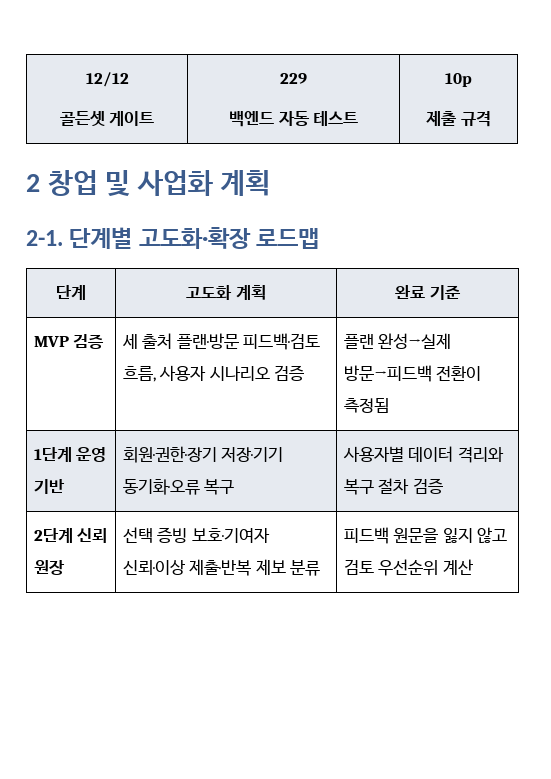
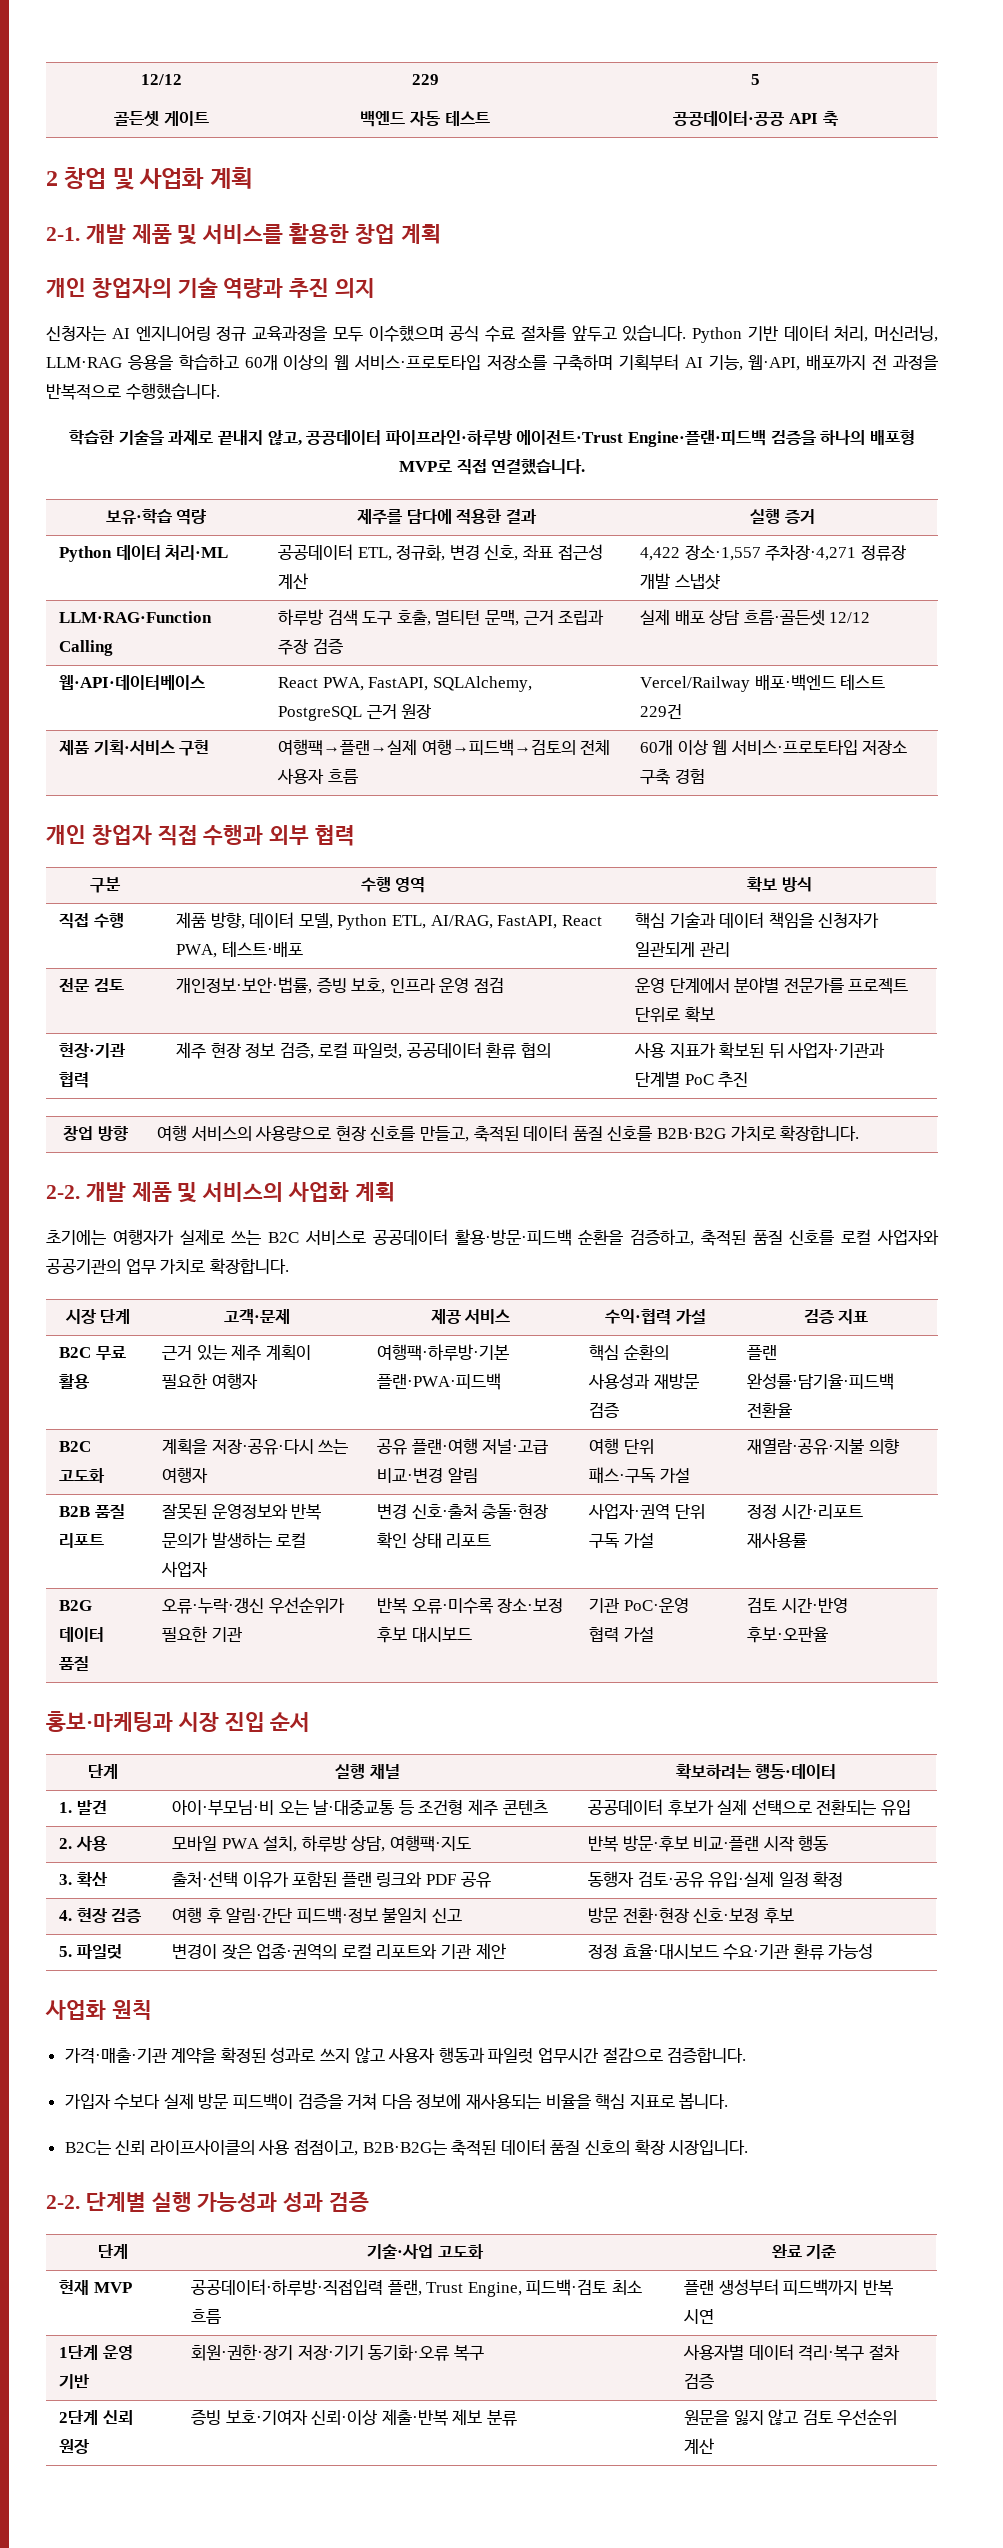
[445,73,472,87] [426,111,491,127] 10p // 제출 규격 -> [750,74,760,85] [673,111,839,126] 5 // 공공데이터·공공 API 축
[69,227,320,249] [56,285,86,300] [186,285,266,300] 단계별 고도화·확장 로드맵 // 단계 | 고도화 계획 -> [85,223,441,245] [46,277,376,299] [46,325,938,343] [46,354,939,371] [46,383,220,400] [69,430,915,447] [398,459,586,475] [105,509,207,525] [357,509,537,524] [750,509,815,524] [59,545,229,562] [278,544,603,561] [278,573,309,589] [640,545,906,561] [640,573,720,590] [59,611,213,623] [59,640,114,656] [278,609,605,626] [278,638,343,655] [640,609,871,626] [59,675,206,690] [278,676,532,692] [278,704,432,721] [640,674,886,692] [640,704,683,719] [59,740,210,756] [278,739,611,756] [277,768,358,784] [640,740,908,755] [640,768,705,785] [46,825,356,846] [90,877,121,893] [360,877,426,893] [747,877,812,892] [59,913,124,929] [176,912,602,930] [176,941,303,958] [635,912,880,929] [635,942,730,957] [59,978,124,992] [176,977,505,994] [635,977,909,994] [635,1006,715,1023] [59,1043,127,1058] [59,1072,90,1088] [176,1042,551,1059] [634,1042,886,1059] [635,1071,749,1088] [63,1126,128,1141] [157,1125,860,1142] [46,1182,395,1203] [46,1229,940,1246] [46,1258,289,1275] [64,1309,131,1324] [224,1309,290,1325] [430,1309,511,1324] [605,1309,706,1325] [803,1309,869,1324] [59,1346,126,1360] [59,1374,91,1389] [162,1344,311,1361] [162,1373,258,1389] [377,1344,510,1361] [377,1373,502,1390] [589,1345,669,1361] [588,1373,699,1389] [589,1402,620,1418] [747,1345,778,1360] [747,1373,895,1390] [747,1403,793,1418] [59,1441,92,1452] [59,1468,106,1483] [162,1439,349,1455] [162,1467,209,1483] [377,1438,549,1455] [377,1467,478,1483] [589,1438,654,1455] [589,1467,690,1483] [747,1438,899,1455] [59,1504,125,1519] [59,1533,105,1548] [162,1503,322,1520] [162,1532,307,1548] [161,1561,209,1577] [377,1503,549,1519] [377,1532,492,1549] [588,1503,705,1520] [589,1533,654,1548] [747,1504,863,1519] [747,1532,808,1548] [59,1600,93,1611] [59,1627,105,1642] [59,1656,90,1671] [162,1597,345,1614] [162,1626,242,1642] [377,1598,564,1614] [377,1627,472,1643] [589,1598,689,1613] [589,1627,654,1642] [747,1597,848,1613] [747,1626,829,1643] [46,1711,311,1732] [88,1764,118,1779] [335,1764,400,1779] [675,1764,837,1779] [59,1800,107,1815] [172,1799,548,1816] [588,1799,912,1816] [59,1836,108,1851] [172,1835,472,1852] [588,1835,829,1852] [59,1872,108,1887] [172,1871,491,1888] [588,1871,844,1888] [59,1908,143,1923] [172,1907,463,1924] [588,1907,794,1924] [59,1944,122,1959] [172,1943,506,1960] [588,1943,874,1960] [45,2000,152,2020] [64,2047,747,2064] [64,2093,729,2110] [64,2139,749,2156] [46,2191,370,2212] [97,2244,128,2259] [367,2244,484,2259] 개발 제품 및 서비스를 활용한 창업 계획 // 개인 창업자의 기술 역량과 추진 의지 // 신청자는 AI 엔지니어링 정규 교육과정을 모두 이수했으며 공식 수료 절차를 앞두고 있습니다. Python 기반 데이터 처리, 머신러닝, LLM·RAG 응용을 학습하고 60개 이상의 웹 서비스·프로토타입 저장소를 구축하며 기획부터 AI 기능, 웹·API, 배포까지 전 과정을 반복적으로 수행했습니다. // 학습한 기술을 과제로 끝내지 않고, 공공데이터 파이프라인·하루방 에이전트·Trust Engine·플랜·피드백 검증을 하나의 배포형 MVP로 직접 연결했습니다. // 보유·학습 역량 | 제주를 담다에 적용한 결과 | 실행 증거 // Python 데이터 처리·ML | 공공데이터 ETL, 정규화, 변경 신호, 좌표 접근성 계산 | 4,422 장소·1,557 주차장·4,271 정류장 개발 스냅샷 // LLM·RAG·Function Calling | 하루방 검색 도구 호출, 멀티턴 문맥, 근거 조립과 주장 검증 | 실제 배포 상담 흐름·골든셋 12/12 // 웹·API·데이터베이스 | React PWA, FastAPI, SQLAlchemy, PostgreSQL 근거 원장 | Vercel/Railway 배포·백엔드 테스트 229건 // 제품 기획·서비스 구현 | 여행팩→플랜→실제 여행→피드백→검토의 전체 사용자 흐름 | 60개 이상 웹 서비스·프로토타입 저장소 구축 경험 // 개인 창업자 직접 수행과 외부 협력 // 구분 | 수행 영역 | 확보 방식 // 직접 수행 | 제품 방향, 데이터 모델, Python ETL, AI/RAG, FastAPI, React PWA, 테스트·배포 | 핵심 기술과 데이터 책임을 신청자가 일관되게 관리 // 전문 검토 | 개인정보·보안·법률, 증빙 보호, 인프라 운영 점검 | 운영 단계에서 분야별 전문가를 프로젝트 단위로 확보 // 현장·기관 협력 | 제주 현장 정보 검증, 로컬 파일럿, 공공데이터 환류 협의 | 사용 지표가 확보된 뒤 사업자·기관과 단계별 PoC 추진 // 창업 방향 | 여행 서비스의 사용량으로 현장 신호를 만들고, 축적된 데이터 품질 신호를 B2B·B2G 가치로 확장합니다. // 2-2. 개발 제품 및 서비스의 사업화 계획 // 초기에는 여행자가 실제로 쓰는 B2C 서비스로 공공데이터 활용·방문·피드백 순환을 검증하고, 축적된 품질 신호를 로컬 사업자와 공공기관의 업무 가치로 확장합니다. // 시장 단계 | 고객·문제 | 제공 서비스 | 수익·협력 가설 | 검증 지표 // B2C 무료 활용 | 근거 있는 제주 계획이 필요한 여행자 | 여행팩·하루방·기본 플랜·PWA·피드백 | 핵심 순환의 사용성과 재방문 검증 | 플랜 완성률·담기율·피드백 전환율 // B2C 고도화 | 계획을 저장·공유·다시 쓰는 여행자 | 공유 플랜·여행 저널·고급 비교·변경 알림 | 여행 단위 패스·구독 가설 | 재열람·공유·지불 의향 // B2B 품질 리포트 | 잘못된 운영정보와 반복 문의가 발생하는 로컬 사업자 | 변경 신호·출처 충돌·현장 확인 상태 리포트 | 사업자·권역 단위 구독 가설 | 정정 시간·리포트 재사용률 // B2G 데이터 품질 | 오류·누락·갱신 우선순위가 필요한 기관 | 반복 오류·미수록 장소·보정 후보 대시보드 | 기관 PoC·운영 협력 가설 | 검토 시간·반영 후보·오판율 // 홍보·마케팅과 시장 진입 순서 // 단계 | 실행 채널 | 확보하려는 행동·데이터 // 1. 발견 | 아이·부모님·비 오는 날·대중교통 등 조건형 제주 콘텐츠 | 공공데이터 후보가 실제 선택으로 전환되는 유입 // 2. 사용 | 모바일 PWA 설치, 하루방 상담, 여행팩·지도 | 반복 방문·후보 비교·플랜 시작 행동 // 3. 확산 | 출처·선택 이유가 포함된 플랜 링크와 PDF 공유 | 동행자 검토·공유 유입·실제 일정 확정 // 4. 현장 검증 | 여행 후 알림·간단 피드백·정보 불일치 신고 | 방문 전환·현장 신호·보정 후보 // 5. 파일럿 | 변경이 잦은 업종·권역의 로컬 리포트와 기관 제안 | 정정 효율·대시보드 수요·기관 환류 가능성 // 사업화 원칙 // 가격·매출·기관 계약을 확정된 성과로 쓰지 않고 사용자 행동과 파일럿 업무시간 절감으로 검증합니다. // 가입자 수보다 실제 방문 피드백이 검증을 거쳐 다음 정보에 재사용되는 비율을 핵심 지표로 봅니다. // B2C는 신뢰 라이프사이클의 사용 접점이고, B2B·B2G는 축적된 데이터 품질 신호의 확장 시장입니다. // 2-2. 단계별 실행 가능성과 성과 검증 // 단계 | 기술·사업 고도화
(461, 292) none -> [59,2280,90,2295] 현재
[73,334,105,349] [121,333,321,350] [122,365,305,382] [343,333,452,349] [343,365,482,382] [343,398,389,413] 검증 | 세 출처 플랜·방문 피드백·검토 흐름, 사용자 시나리오 검증 | 플랜 완성→실제 방문→피드백 전환이 측정됨 -> [191,2279,643,2297] [191,2309,222,2324] [684,2279,893,2296] [684,2309,715,2324] | 공공데이터·하루방·직접입력 플랜, Trust Engine, 피드백·검토 최소 흐름 | 플랜 생성부터 피드백까지 반복 시연
[457,447,504,463] [343,479,374,495] 격리와 복구 -> [798,2345,865,2361] 격리·복구
[122,527,153,543] 선택 -> (91, 2446) none
[343,527,389,544] 피드백 -> (518, 2418) none

